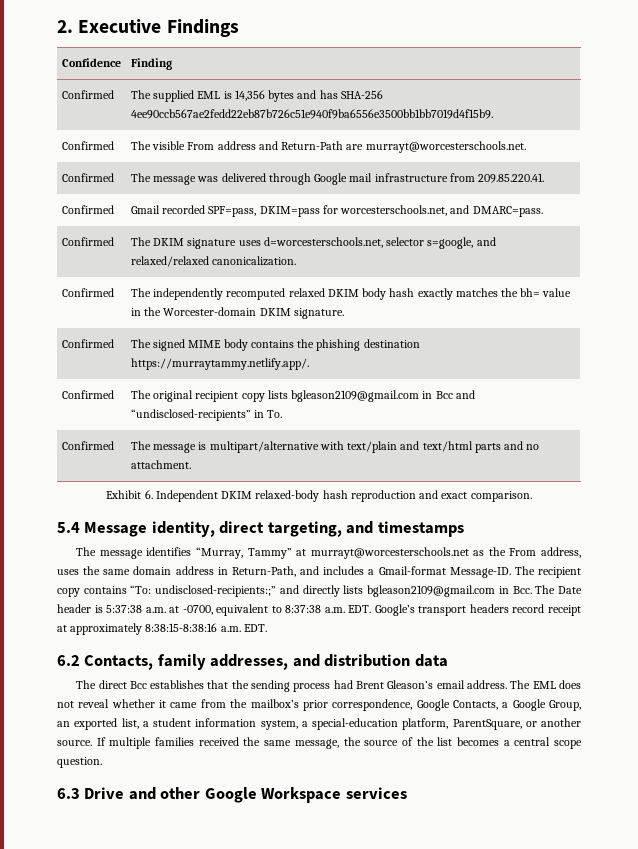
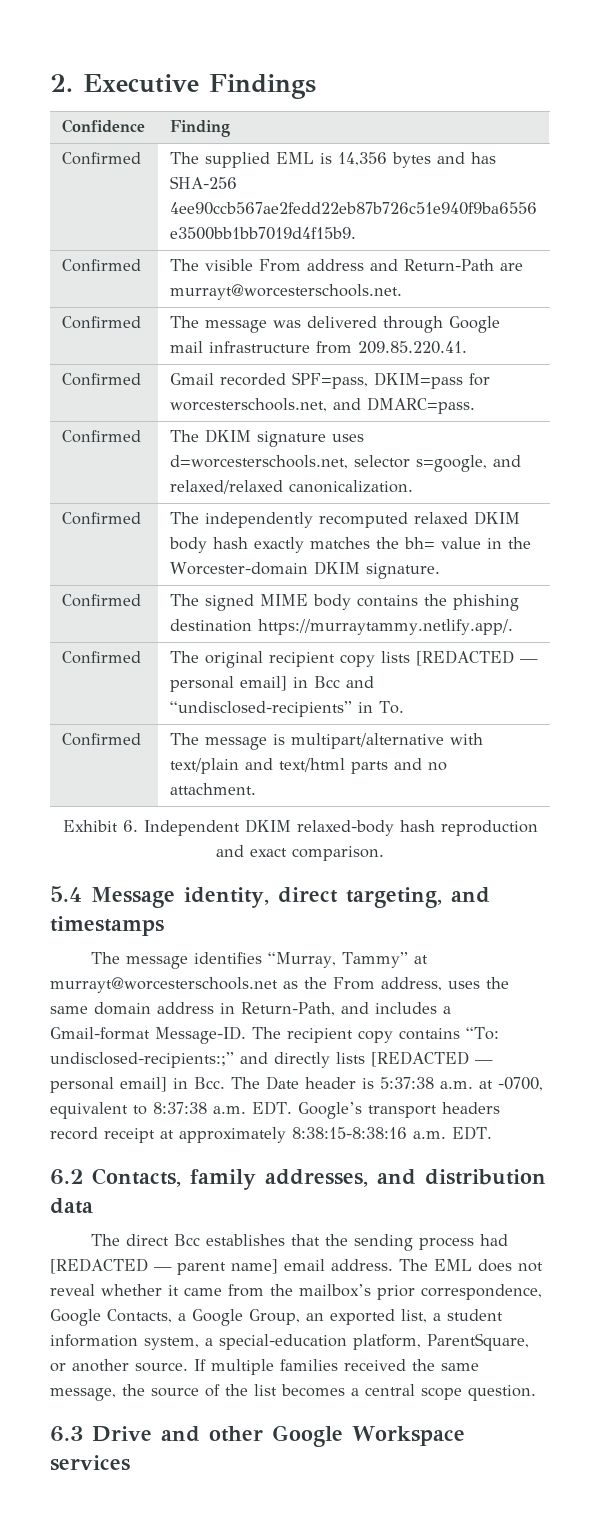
[291,390,420,402] bgleason2109@gmail.com -> [416,650,539,666] [170,676,288,692] [REDACTED — personal email]
[367,585,496,597] bgleason2109@gmail.com -> [371,1051,493,1067] [50,1077,167,1093] [REDACTED — personal email]
[356,680,434,689] Brent Gleason’s -> [50,1258,278,1275] [REDACTED — parent name]

